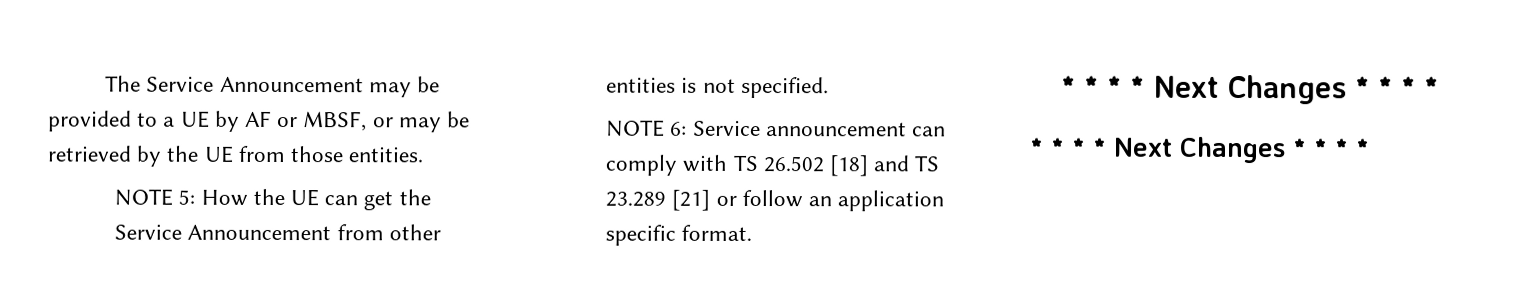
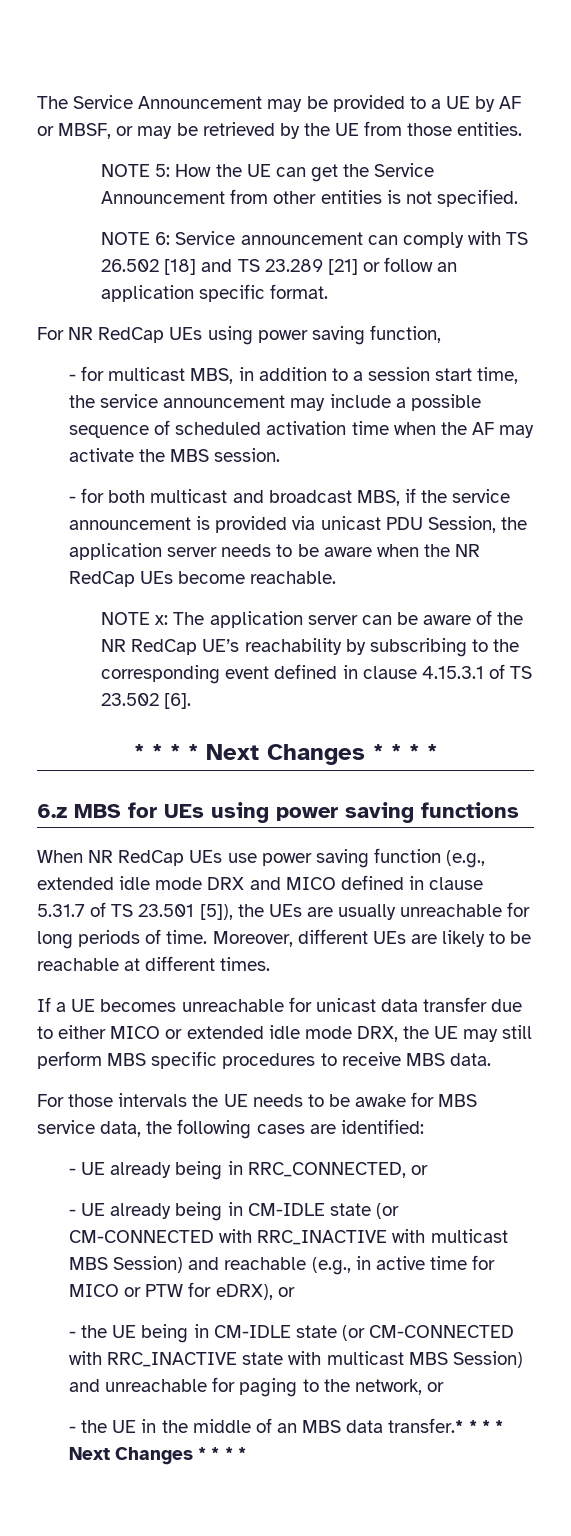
(753, 232) none -> [37,325,441,345] [69,366,519,384] [69,394,481,411] [69,420,535,438] [69,448,281,462] [69,488,511,506] [69,516,527,533] [69,543,481,560] [69,571,337,587] [101,610,524,628] [101,638,520,657] [101,664,533,684] [101,693,192,709] // For NR RedCap UEs using power saving function, // - for multicast MBS, in addition to a session start time, the service announcement may include a possible sequence of scheduled activation time when the AF may activate the MBS session. // - for both multicast and broadcast MBS, if the service announcement is provided via unicast PDU Session, the application server needs to be aware when the NR RedCap UEs become reachable. // NOTE x: The application server can be aware of the NR RedCap UE’s reachability by subscribing to the corresponding event defined in clause 4.15.3.1 of TS 23.502 [6].
[1029,137,1044,157] * -> [37,802,519,823] [37,848,486,868] [37,875,484,890] [37,902,531,920] [37,929,532,949] [37,956,271,971] [37,997,523,1012] [37,1025,533,1042] [37,1051,491,1069] [37,1092,478,1107] [37,1119,424,1139] [69,1161,428,1180] [69,1202,399,1221] [69,1229,508,1245] [69,1255,496,1275] [69,1282,295,1300] [69,1324,515,1343] [69,1351,523,1368] [69,1377,444,1397] [69,1418,464,1433] 6.z MBS for UEs using power saving functions // When NR RedCap UEs use power saving function (e.g., extended idle mode DRX and MICO defined in clause 5.31.7 of TS 23.501 [5]), the UEs are usually unreachable for long periods of time. Moreover, different UEs are likely to be reachable at different times. // If a UE becomes unreachable for unicast data transfer due to either MICO or extended idle mode DRX, the UE may still perform MBS specific procedures to receive MBS data. // For those intervals the UE needs to be awake for MBS service data, the following cases are identified: // - UE already being in RRC_CONNECTED, or // - UE already being in CM-IDLE state (or CM-CONNECTED with RRC_INACTIVE with multicast MBS Session) and reachable (e.g., in active time for MICO or PTW for eDRX), or // - the UE being in CM-IDLE state (or CM-CONNECTED with RRC_INACTIVE state with multicast MBS Session) and unreachable for paging to the network, or // - the UE in the middle of an MBS data transfer.*

